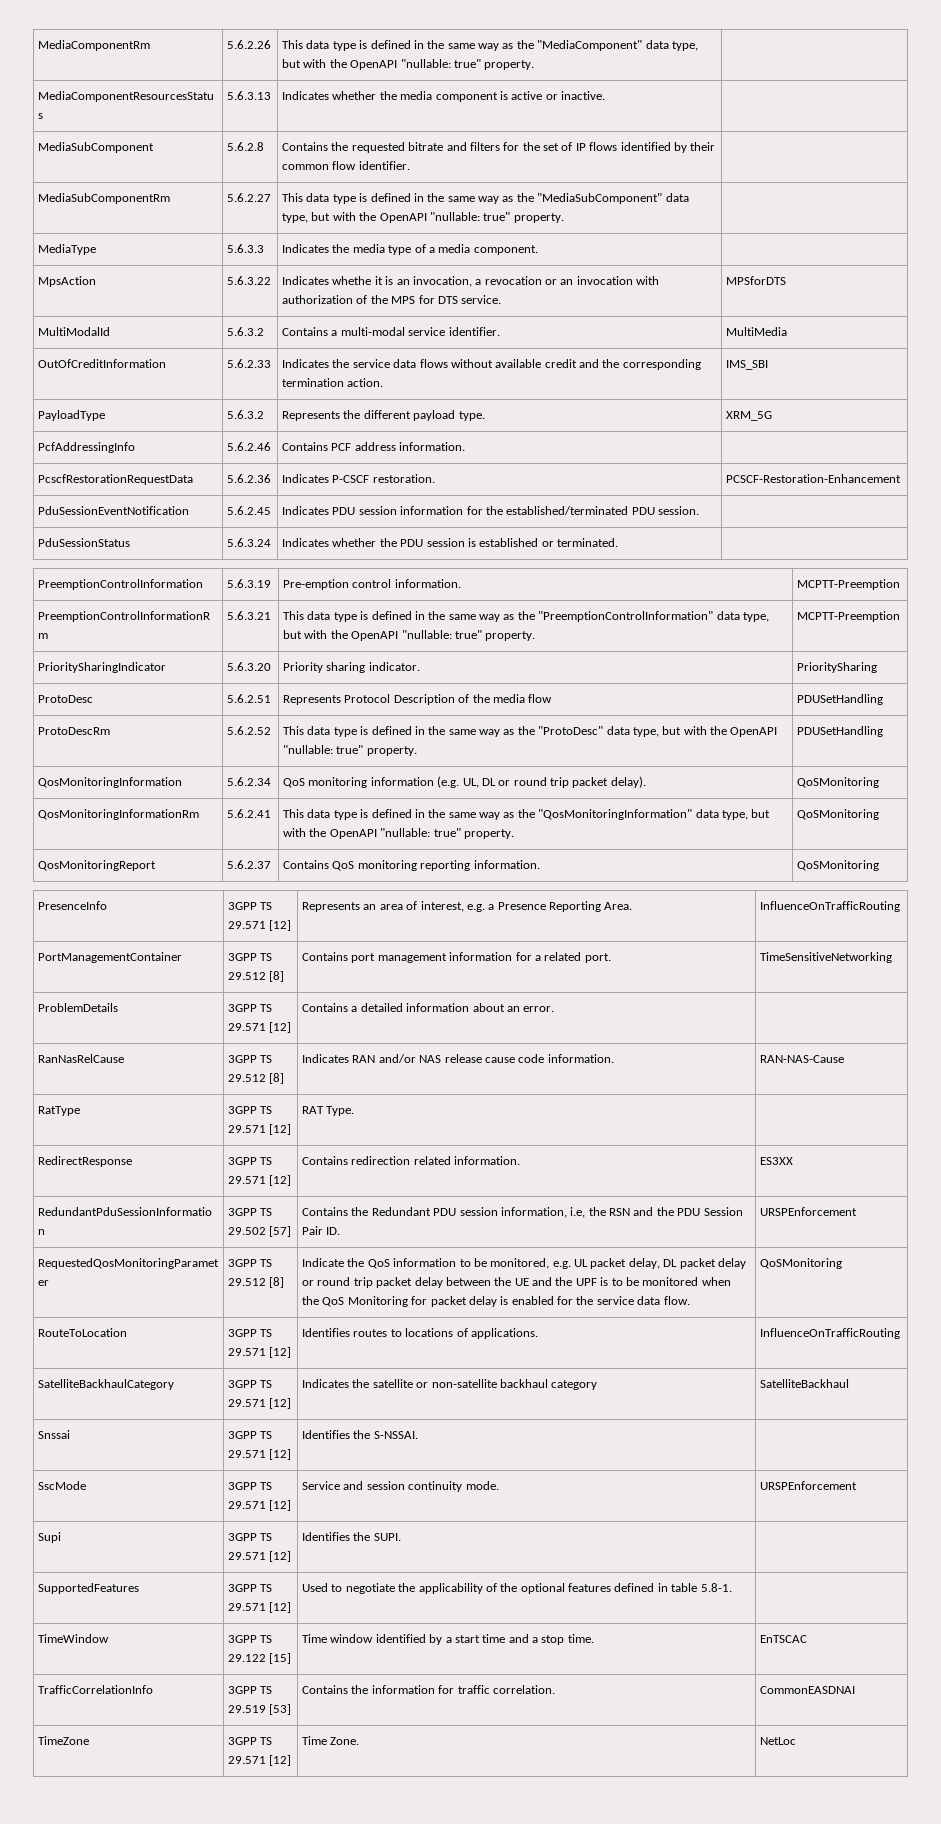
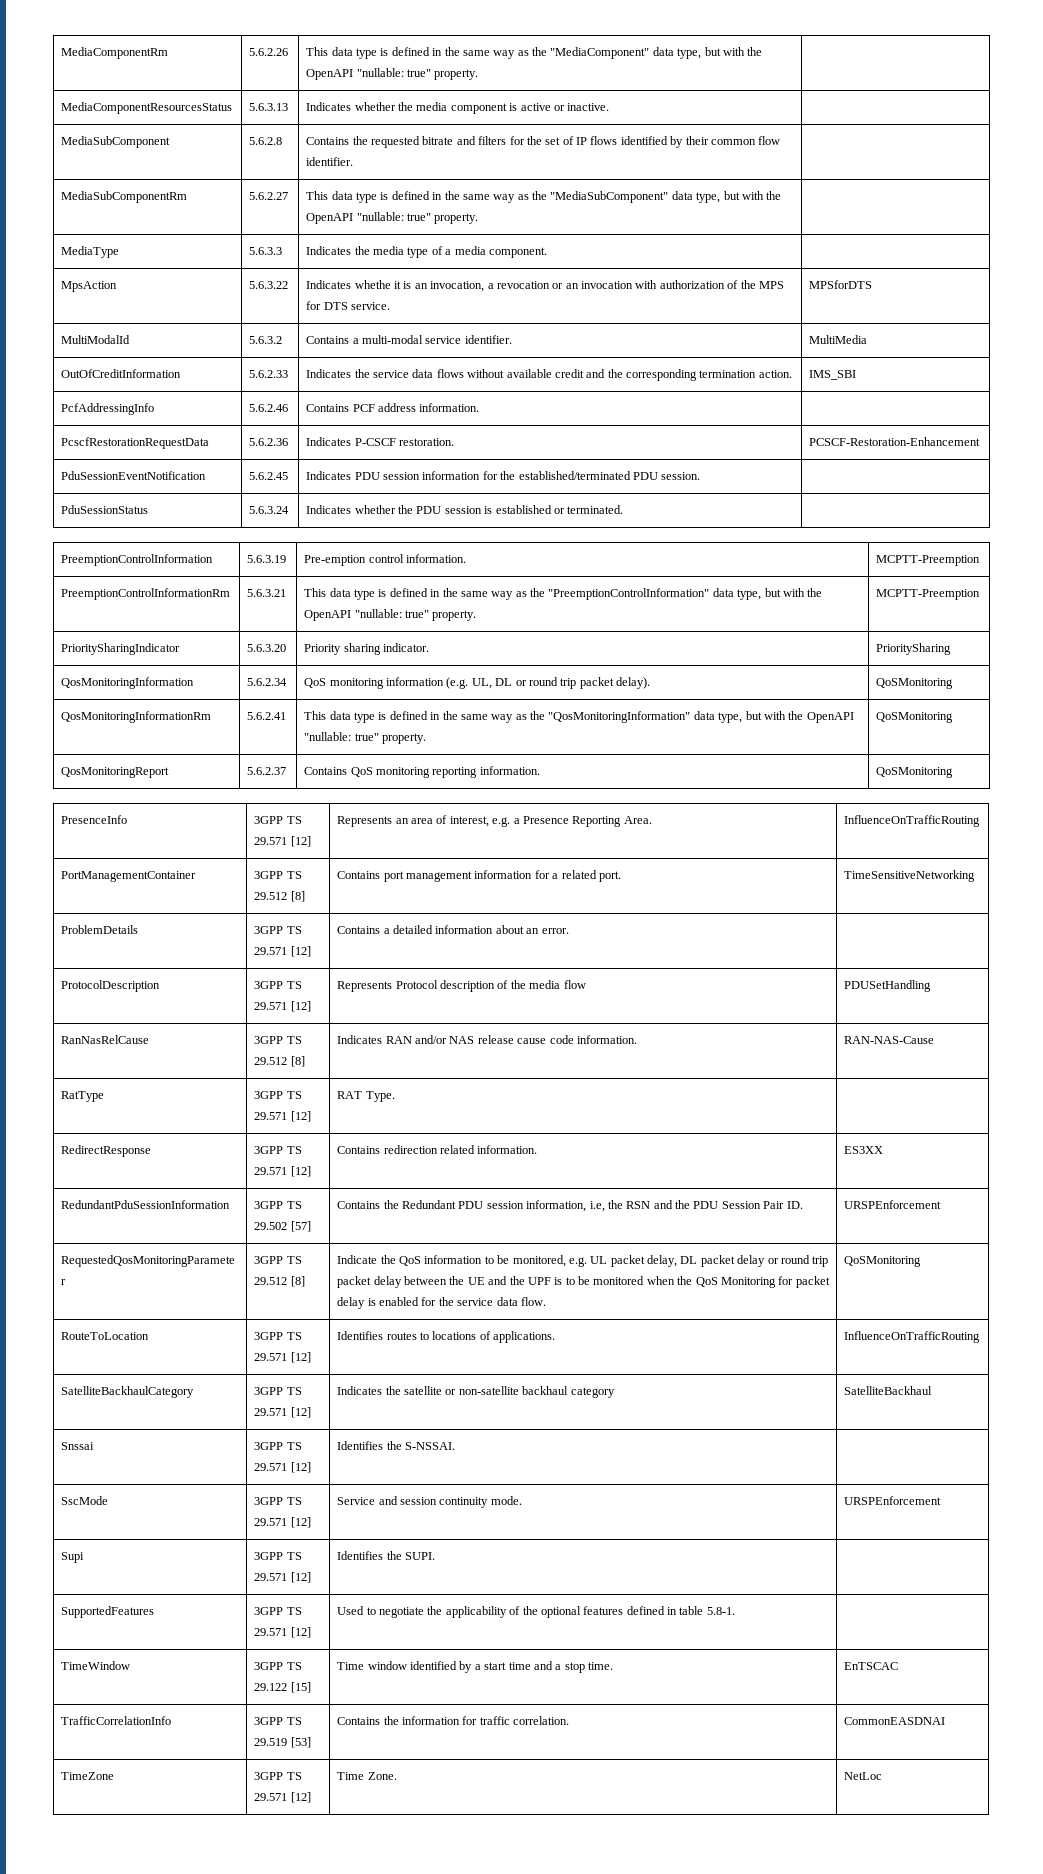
[38,410,106,421] [227,410,265,419] [282,410,485,421] [726,411,773,421] // PayloadType | 5.6.3.2 | Represents the different payload type. | XRM_5G -> (857, 375) none
[38,695,94,703] [227,694,272,703] [283,694,553,705] [797,694,884,705] [38,727,111,735] [227,726,272,735] [283,726,778,737] [283,745,417,756] [797,726,884,737] // ProtoDesc | 5.6.2.51 | Represents Protocol Description of the media flow | PDUSetHandling // ProtoDescRm | 5.6.2.52 | This data type is defined in the same way as the "ProtoDesc" data type, but with the OpenAPI "nullable: true" property. | PDUSetHandling -> (952, 649) none
(555, 1009) none -> [61,980,161,992] [254,981,302,989] [254,1001,311,1012] [337,980,586,992] [844,980,932,992] // ProtocolDescription | 3GPP TS 29.571 [12] | Represents Protocol description of the media flow | PDUSetHandling

